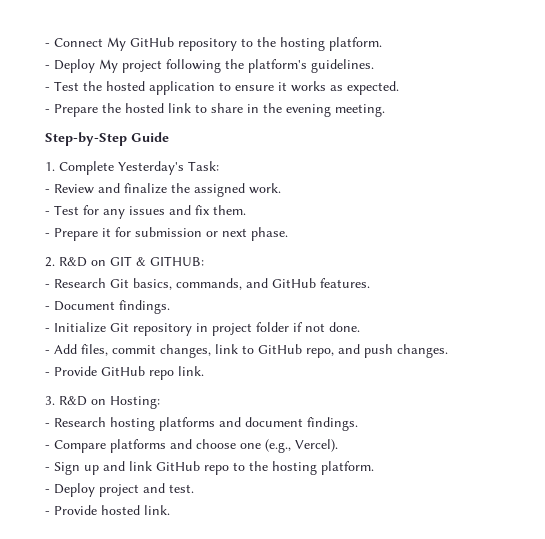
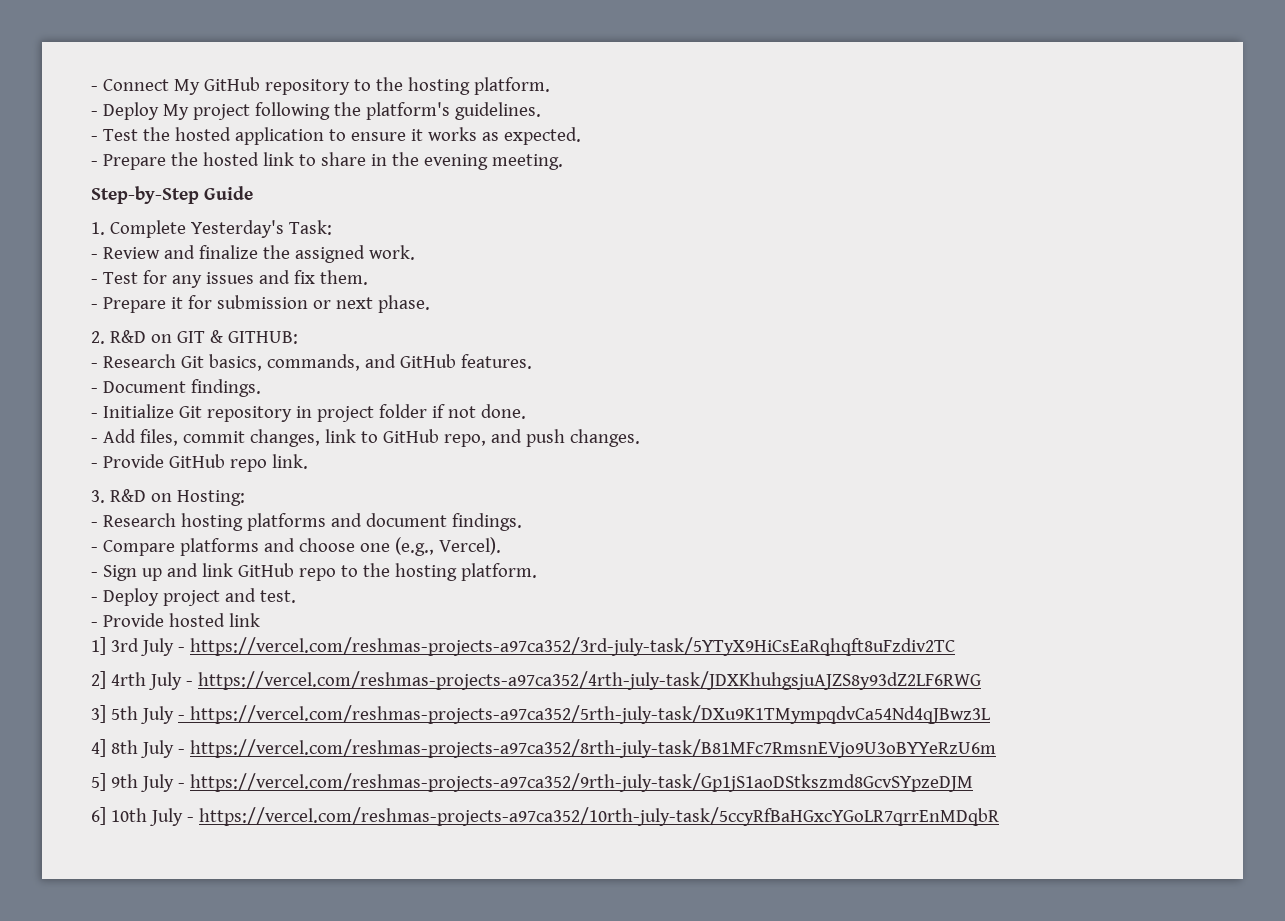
[144,505,170,515] link. -> [228,613,260,627] [91,637,955,656] [91,671,981,690] [91,705,990,724] [91,739,996,758] [91,773,973,792] [91,807,999,826] link // 1] 3rd July - https://vercel.com/reshmas-projects-a97ca352/3rd-july-task/5YTyX9HiCsEaRqhqft8uFzdiv2TC // 2] 4rth July - https://vercel.com/reshmas-projects-a97ca352/4rth-july-task/JDXKhuhgsjuAJZS8y93dZ2LF6RWG // 3] 5th July - https://vercel.com/reshmas-projects-a97ca352/5rth-july-task/DXu9K1TMympqdvCa54Nd4qJBwz3L // 4] 8th July - https://vercel.com/reshmas-projects-a97ca352/8rth-july-task/B81MFc7RmsnEVjo9U3oBYYeRzU6m // 5] 9th July - https://vercel.com/reshmas-projects-a97ca352/9rth-july-task/Gp1jS1aoDStkszmd8GcvSYpzeDJM // 6] 10th July - https://vercel.com/reshmas-projects-a97ca352/10rth-july-task/5ccyRfBaHGxcYGoLR7qrrEnMDqbR

